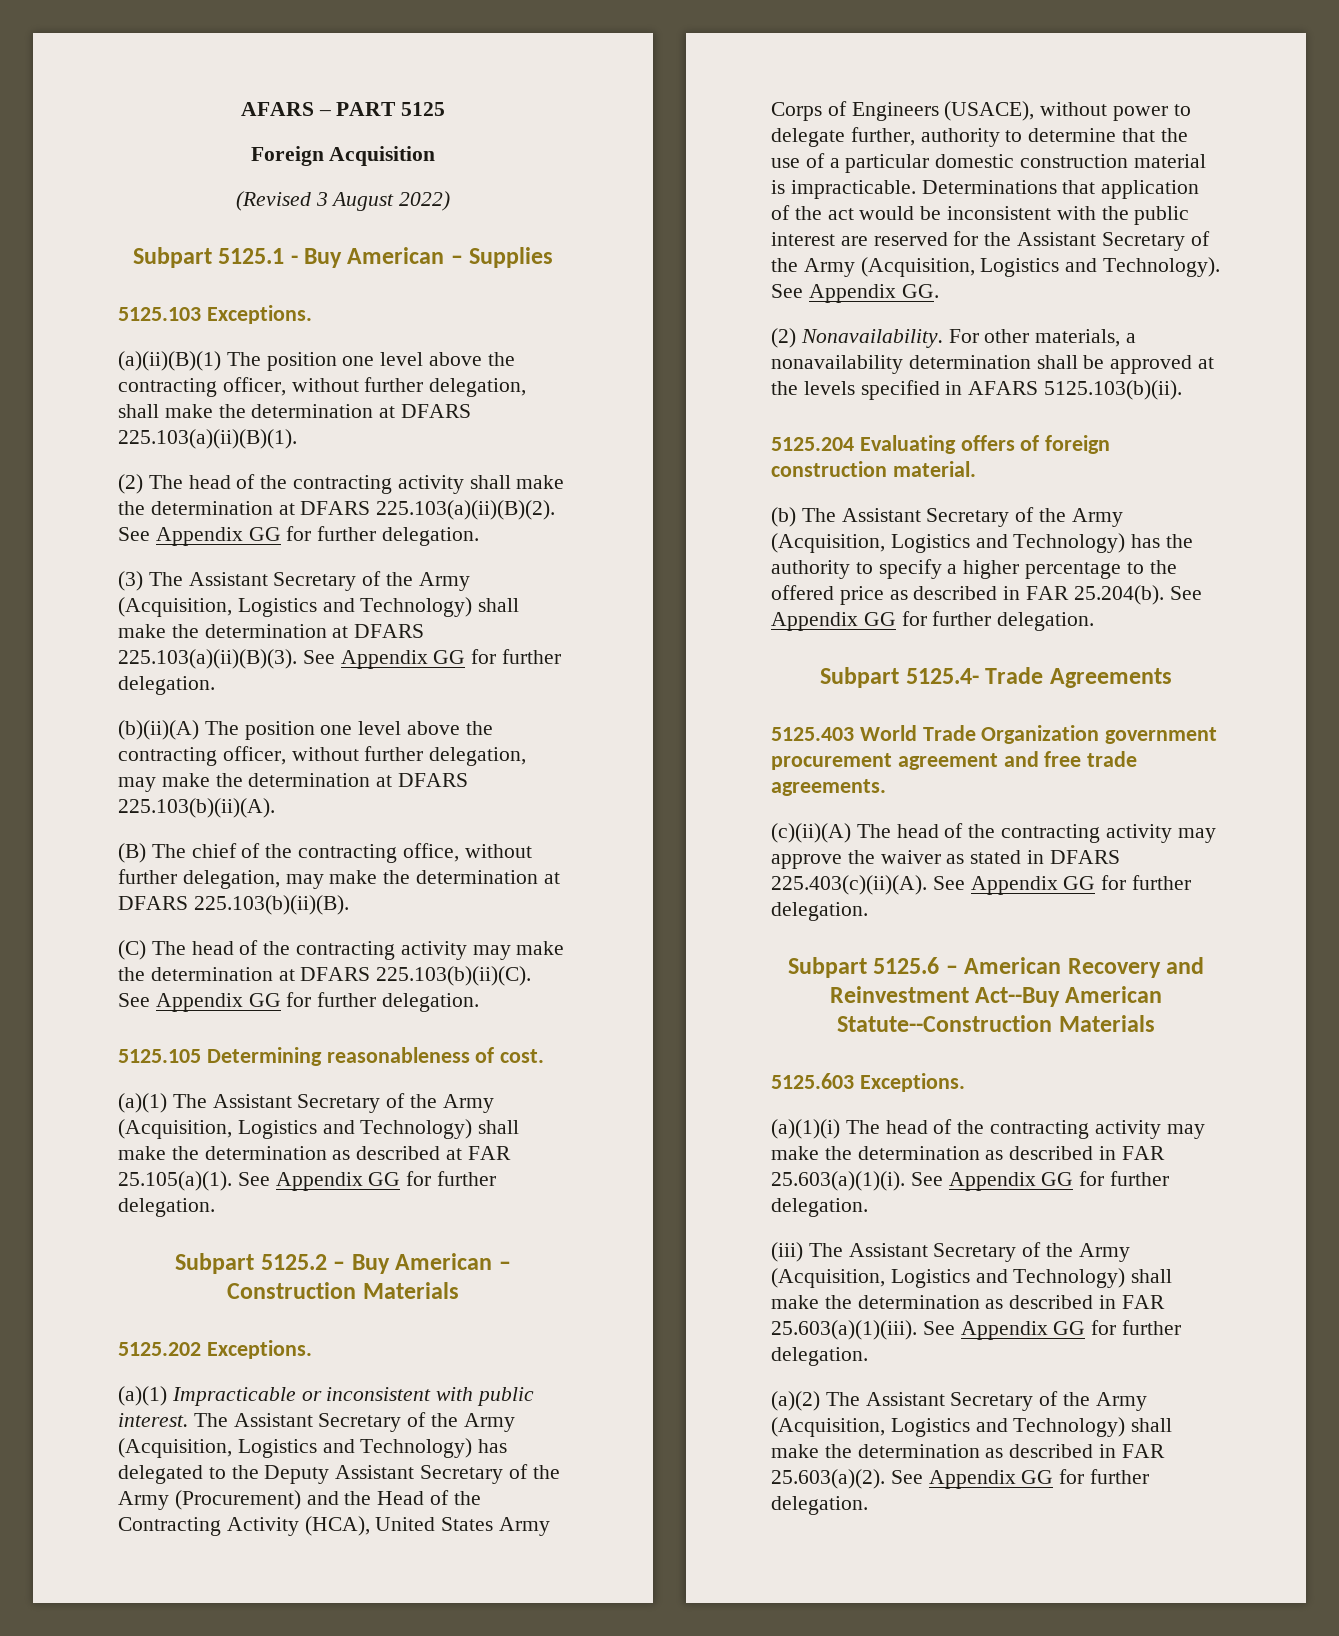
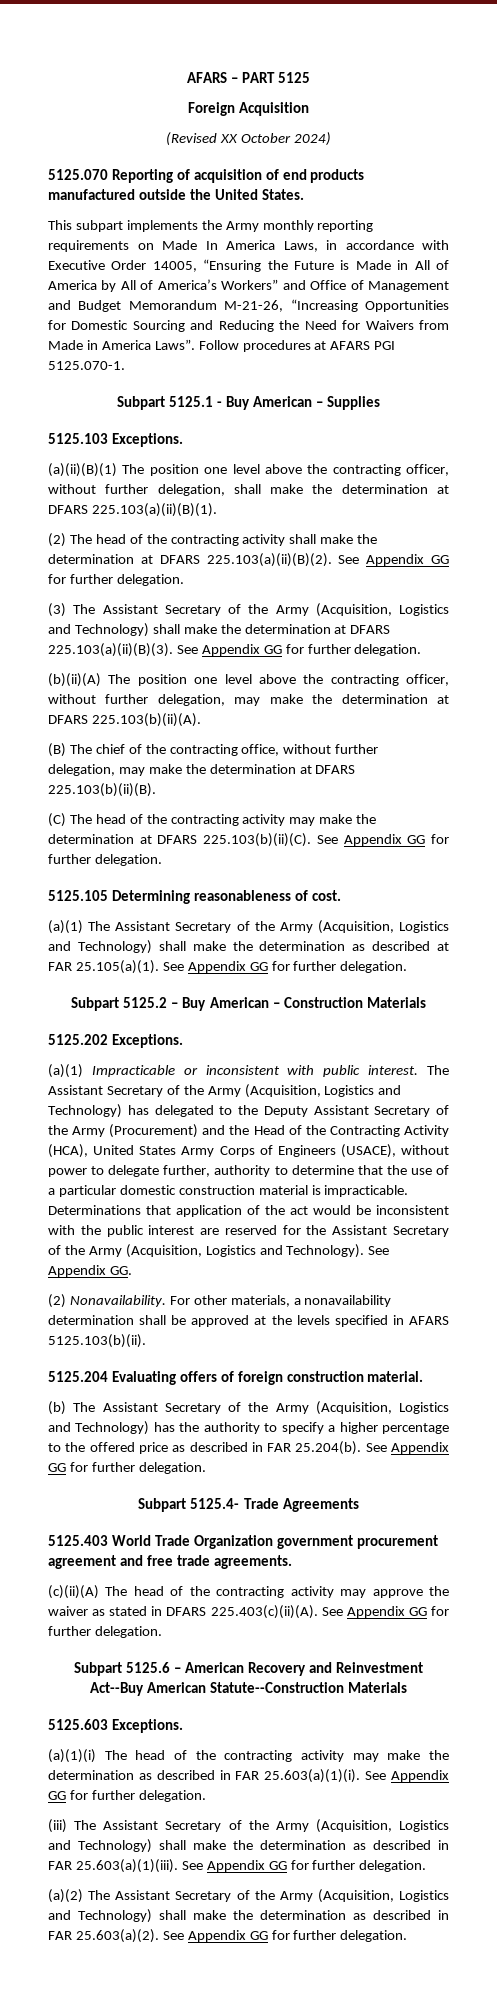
[315,191,451,211] 3 August 2022) -> [220,132,331,146] [48,169,365,183] [48,189,304,200] [48,220,374,232] [48,240,449,252] [48,259,449,272] [48,279,450,292] [48,299,449,312] [48,320,450,332] [48,339,396,352] [48,361,125,370] XX October 2024) // 5125.070 Reporting of acquisition of end products manufactured outside the United States. // This subpart implements the Army monthly reporting requirements on Made In America Laws, in accordance with Executive Order 14005, “Ensuring the Future is Made in All of America by All of America’s Workers” and Office of Management and Budget Memorandum M-21-26, “Increasing Opportunities for Domestic Sourcing and Reducing the Need for Waivers from Made in America Laws”. Follow procedures at AFARS PGI 5125.070-1.

